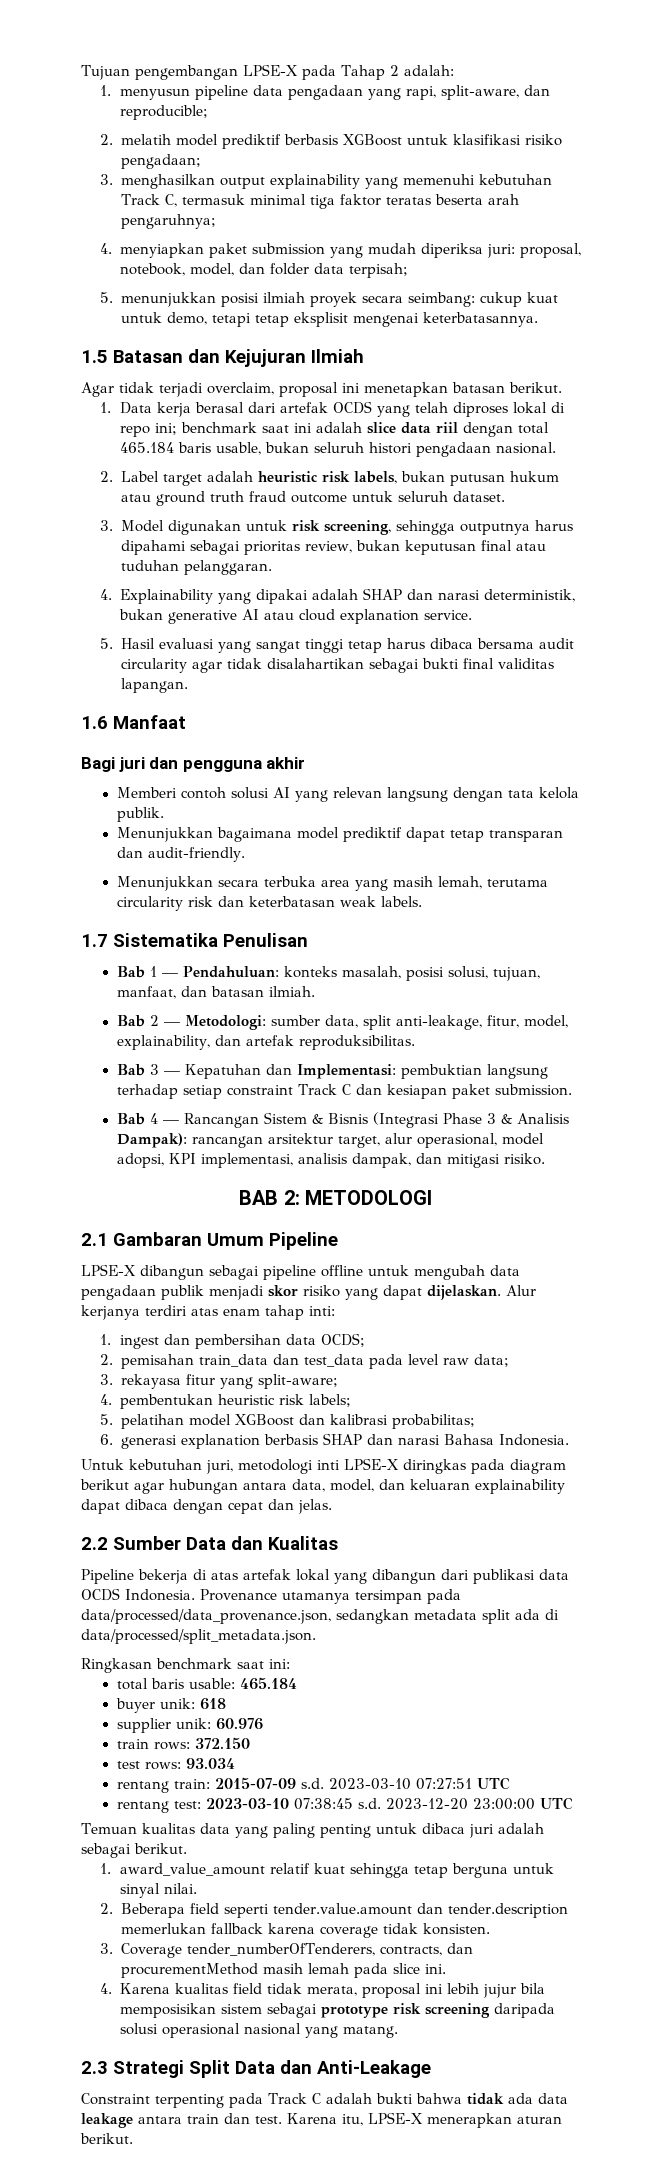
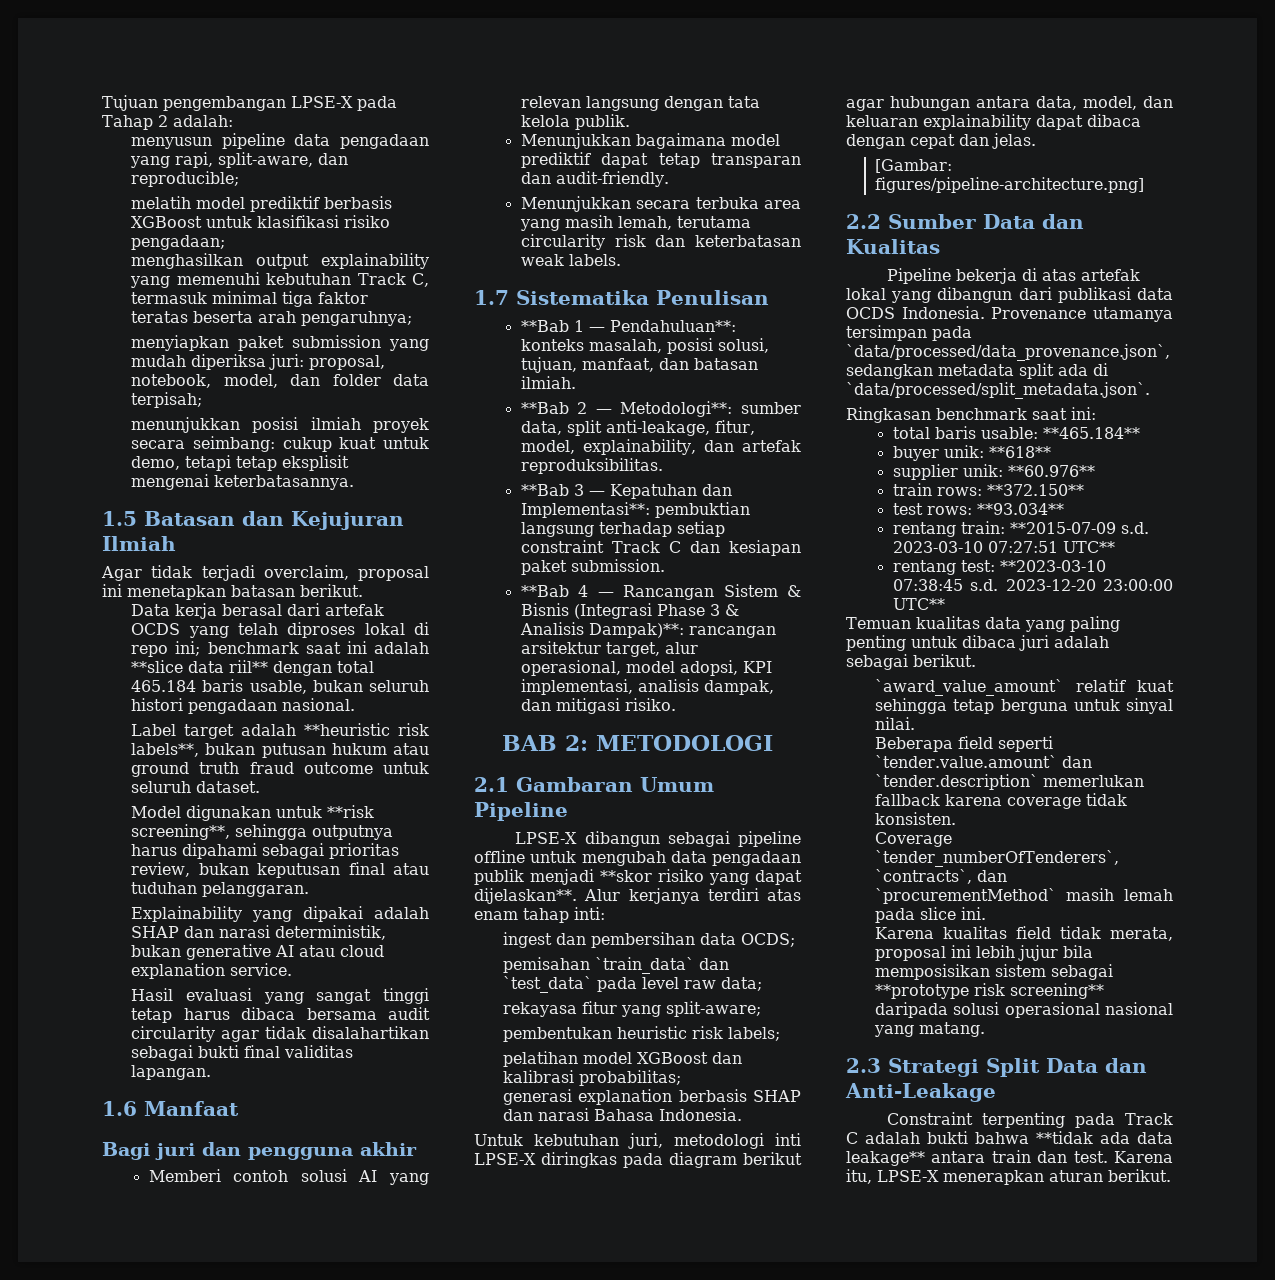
[100,85,112,96] 1. -> (233, 121) none
[100,134,114,145] 2. -> (240, 179) none
[100,174,114,185] 3. -> (226, 242) none
[100,243,113,254] 4. -> (413, 318) none
[100,292,114,303] 5. -> (203, 400) none
[100,402,112,413] 1. -> (363, 590) none
[366,422,458,434] slice data riil -> [131,660,269,673] **slice data riil**
[100,471,114,482] 2. -> (356, 704) none
[257,471,397,484] heuristic risk labels, -> [304,723,429,736] [131,743,200,757] **heuristic risk labels**,
[100,520,114,531] 3. -> (261, 787) none
[291,520,391,535] risk screening, -> [327,805,375,818] [131,824,231,840] **risk screening**,
[100,589,113,600] 4. -> (310, 889) none
[100,638,114,649] 5. -> (293, 969) none
[116,966,145,978] Bab -> [520,320,569,332] **Bab
[182,966,279,978] Pendahuluan: -> [609,320,736,332] Pendahuluan**:
[116,1015,145,1027] Bab -> [520,402,569,414] **Bab
[184,1015,266,1030] Metodologi: -> [620,401,733,417] Metodologi**:
[116,1064,145,1076] Bab -> [520,484,569,496] **Bab
[296,1064,396,1079] Implementasi: -> [520,502,650,518] Implementasi**:
[116,1113,145,1125] Bab -> [520,585,569,597] **Bab
[116,1133,187,1148] Dampak): -> [588,623,684,638] Dampak)**:
[268,1285,298,1297] skor -> [600,870,652,882] **skor
[427,1285,501,1300] dijelaskan. -> [474,888,577,904] dijelaskan**.
[100,1334,112,1345] 1. -> (605, 913) none
[100,1354,364,1369] 2. pemisahan train_data dan test_data -> [503,957,730,974] [503,976,593,993] pemisahan `train_data` dan `test_data`
[100,1374,114,1385] 3. -> (763, 984) none
[100,1394,113,1405] 4. -> (762, 1009) none
[100,1414,114,1425] 5. -> (781, 1034) none
[100,1434,114,1445] 6. -> (682, 1078) none
(332, 1506) none -> [875,159,953,173] [875,177,1145,193] // [Gambar: figures/pipeline-architecture.png]
[81,1609,331,1624] data/processed/data_provenance.json, -> [846,344,1170,361] `data/processed/data_provenance.json`,
[81,1629,316,1644] data/processed/split_metadata.json. -> [846,382,1150,399] `data/processed/split_metadata.json`.
[239,1677,297,1690] 465.184 -> [1042,427,1140,439] **465.184**
[199,1698,226,1710] 618 -> [988,446,1051,458] **618**
[215,1718,263,1730] 60.976 -> [1007,465,1095,477] **60.976**
[194,1737,250,1749] 372.150 -> [986,484,1084,496] **372.150**
[185,1758,235,1769] 93.034 -> [976,503,1064,515] **93.034**
[214,1777,296,1789] 2015-07-09 -> [1009,522,1116,534] **2015-07-09
[476,1777,510,1790] UTC -> [1062,541,1115,553] UTC**
[205,1798,289,1809] 2023-03-10 -> [999,560,1106,572] **2023-03-10
[539,1797,573,1810] UTC -> [892,598,945,610] UTC**
[100,1863,265,1876] 1. award_value_amount -> [875,679,1064,696] `award_value_amount`
[100,1903,114,1914] 2. -> (916, 723) none
[272,1903,568,1918] tender.value.amount dan tender.description -> [875,755,1093,768] [875,774,1039,790] `tender.value.amount` dan `tender.description`
[100,1943,473,1958] [120,1963,258,1978] 3. Coverage tender_numberOfTenderers, contracts, dan procurementMethod -> [875,832,953,847] [875,850,1120,867] [875,869,1008,884] [875,888,1057,904] Coverage `tender_numberOfTenderers`, `contracts`, dan `procurementMethod`
[100,1983,113,1994] 4. -> (987, 913) none
[320,2003,490,2018] prototype risk screening -> [875,983,1105,999] **prototype risk screening**
[466,2093,504,2105] tidak -> [1036,1131,1093,1144] **tidak
[81,2113,133,2128] leakage -> [846,1151,925,1166] leakage**

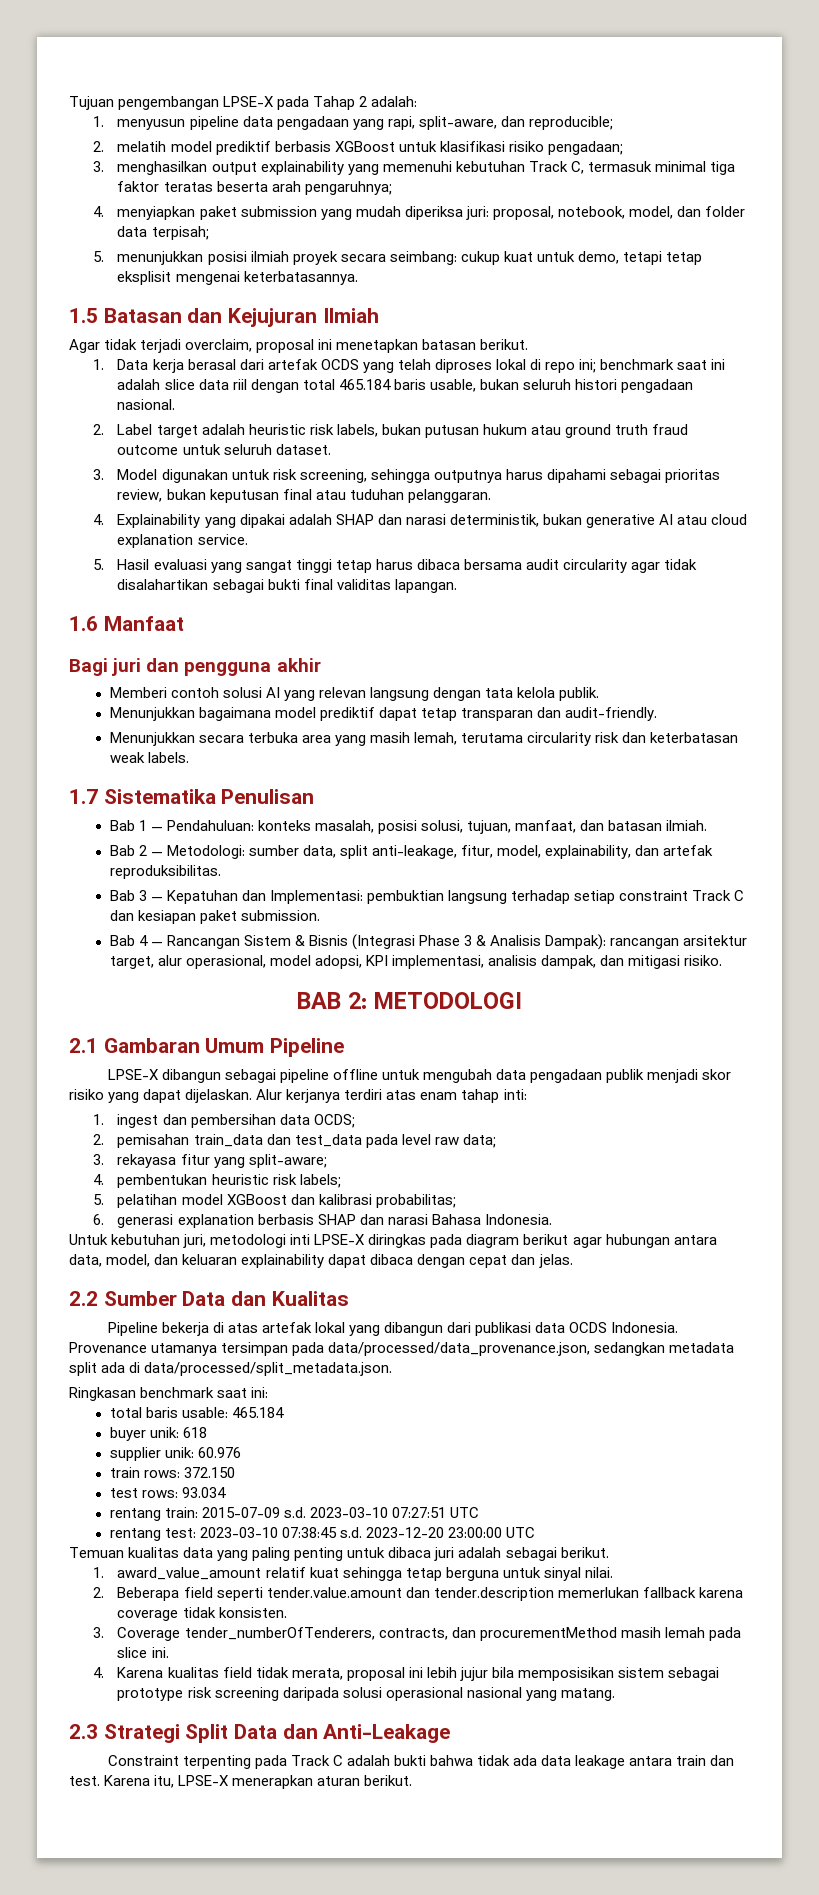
(233, 121) none -> [93,116,105,127] 1.
(240, 179) none -> [93,141,105,152] 2.
(226, 242) none -> [93,161,105,172] 3.
(413, 318) none -> [93,206,105,217] 4.
(203, 400) none -> [93,251,105,262] 5.
(363, 590) none -> [93,359,105,370] 1.
[131,660,269,673] **slice data riil** -> [164,379,247,390] slice data riil
(356, 704) none -> [93,424,105,435] 2.
[304,723,429,736] [131,743,200,757] **heuristic risk labels**, -> [248,424,378,437] heuristic risk labels,
(261, 787) none -> [93,469,105,480] 3.
[327,805,375,818] [131,824,231,840] **risk screening**, -> [272,469,367,483] risk screening,
(310, 889) none -> [93,514,105,525] 4.
(293, 969) none -> [93,559,105,570] 5.
[520,320,569,332] **Bab -> [109,820,135,831] Bab
[609,320,736,332] Pendahuluan**: -> [166,820,254,831] Pendahuluan:
[520,402,569,414] **Bab -> [109,845,135,856] Bab
[620,401,733,417] Metodologi**: -> [166,845,245,859] Metodologi:
[520,484,569,496] **Bab -> [109,890,135,901] Bab
[520,502,650,518] Implementasi**: -> [269,890,363,904] Implementasi:
[520,585,569,597] **Bab -> [109,935,135,946] Bab
[588,623,684,638] Dampak)**: -> [545,934,607,950] Dampak):
[600,870,652,882] **skor -> [702,1069,732,1080] skor
[474,888,577,904] dijelaskan**. -> [185,1089,253,1103] dijelaskan.
(605, 913) none -> [93,1114,105,1125] 1.
[503,957,730,974] [503,976,593,993] pemisahan `train_data` dan `test_data` -> [93,1134,362,1148] 2. pemisahan train_data dan test_data
(763, 984) none -> [93,1154,105,1165] 3.
(762, 1009) none -> [93,1174,105,1185] 4.
(781, 1034) none -> [93,1194,105,1205] 5.
(682, 1078) none -> [93,1214,105,1225] 6.
[875,159,953,173] [875,177,1145,193] // [Gambar: figures/pipeline-architecture.png] -> (573, 1261) none
[846,344,1170,361] `data/processed/data_provenance.json`, -> [328,1342,591,1356] data/processed/data_provenance.json,
[846,382,1150,399] `data/processed/split_metadata.json`. -> [144,1362,393,1376] data/processed/split_metadata.json.
[1042,427,1140,439] **465.184** -> [231,1407,284,1418] 465.184
[988,446,1051,458] **618** -> [182,1427,207,1438] 618
[1007,465,1095,477] **60.976** -> [197,1447,241,1458] 60.976
[986,484,1084,496] **372.150** -> [183,1467,235,1478] 372.150
[976,503,1064,515] **93.034** -> [181,1487,226,1498] 93.034
[1009,522,1116,534] **2015-07-09 -> [201,1507,280,1518] 2015-07-09
[1062,541,1115,553] UTC** -> [450,1507,480,1518] UTC
[999,560,1106,572] **2023-03-10 -> [199,1527,278,1538] 2023-03-10
[892,598,945,610] UTC** -> [506,1527,536,1538] UTC
[875,679,1064,696] `award_value_amount` -> [93,1567,262,1580] 1. award_value_amount
(916, 723) none -> [93,1587,105,1598] 2.
[875,755,1093,768] [875,774,1039,790] `tender.value.amount` dan `tender.description` -> [266,1587,554,1601] tender.value.amount dan tender.description
[875,832,953,847] [875,850,1120,867] [875,869,1008,884] [875,888,1057,904] Coverage `tender_numberOfTenderers`, `contracts`, dan `procurementMethod` -> [93,1627,617,1641] 3. Coverage tender_numberOfTenderers, contracts, dan procurementMethod
(987, 913) none -> [93,1667,105,1678] 4.
[875,983,1105,999] **prototype risk screening** -> [117,1687,279,1701] prototype risk screening
[1036,1131,1093,1144] **tidak -> [476,1755,510,1766] tidak
[846,1151,925,1166] leakage** -> [575,1755,626,1769] leakage

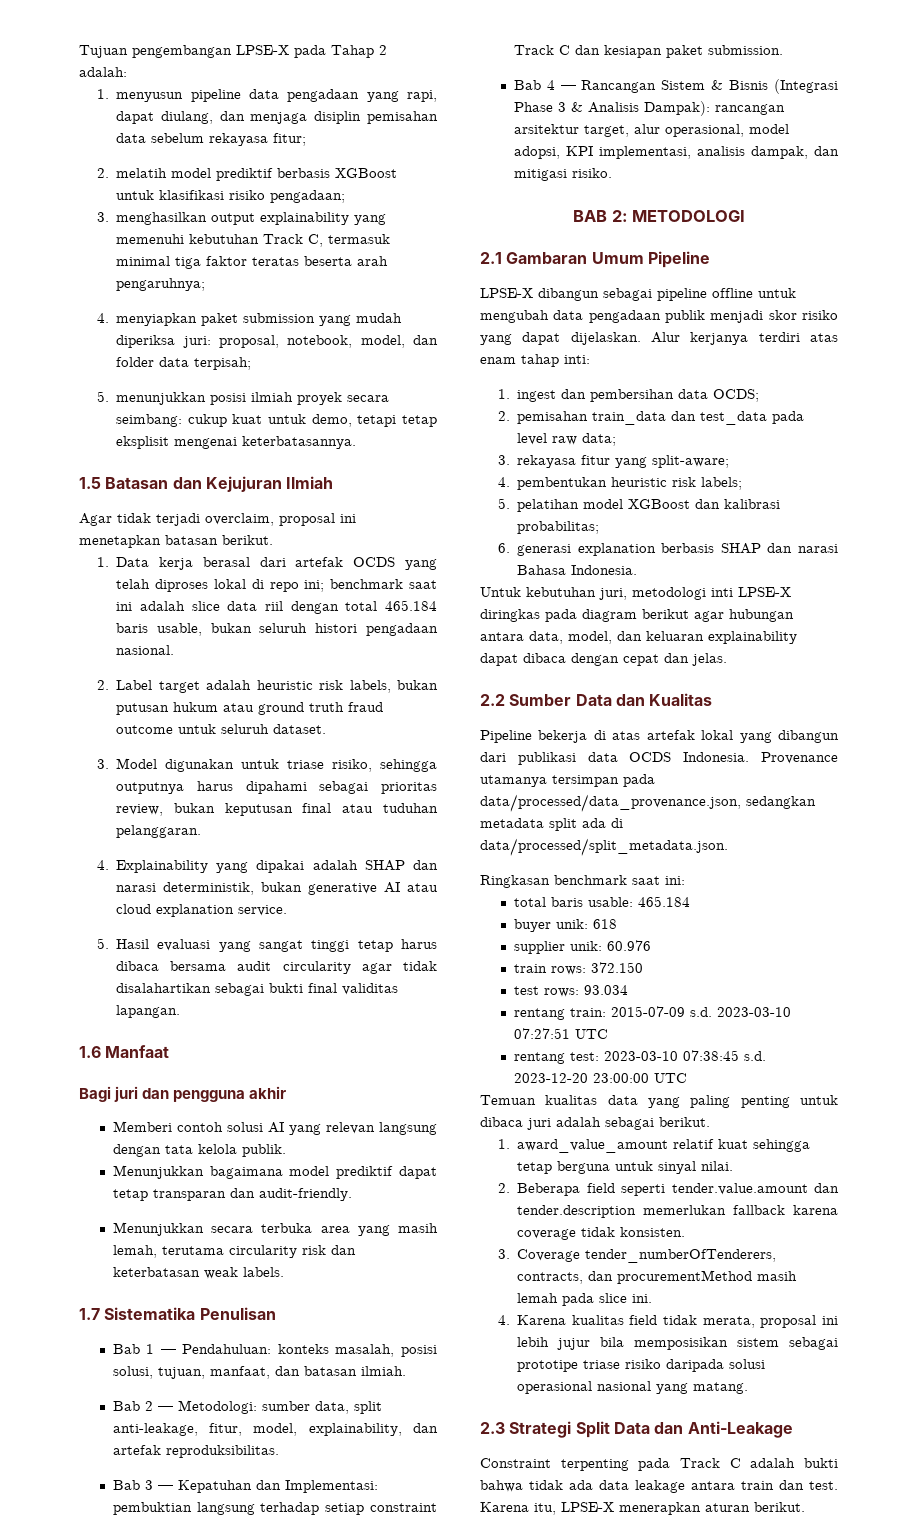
[418,116,613,130] split-aware, dan reproducible; -> [116,111,438,124] [116,133,307,146] dapat diulang, dan menjaga disiplin pemisahan data sebelum rekayasa fitur;
[272,469,367,483] risk screening, -> [287,759,373,772] triase risiko,
[117,1687,279,1701] prototype risk screening -> [517,1359,662,1372] prototipe triase risiko

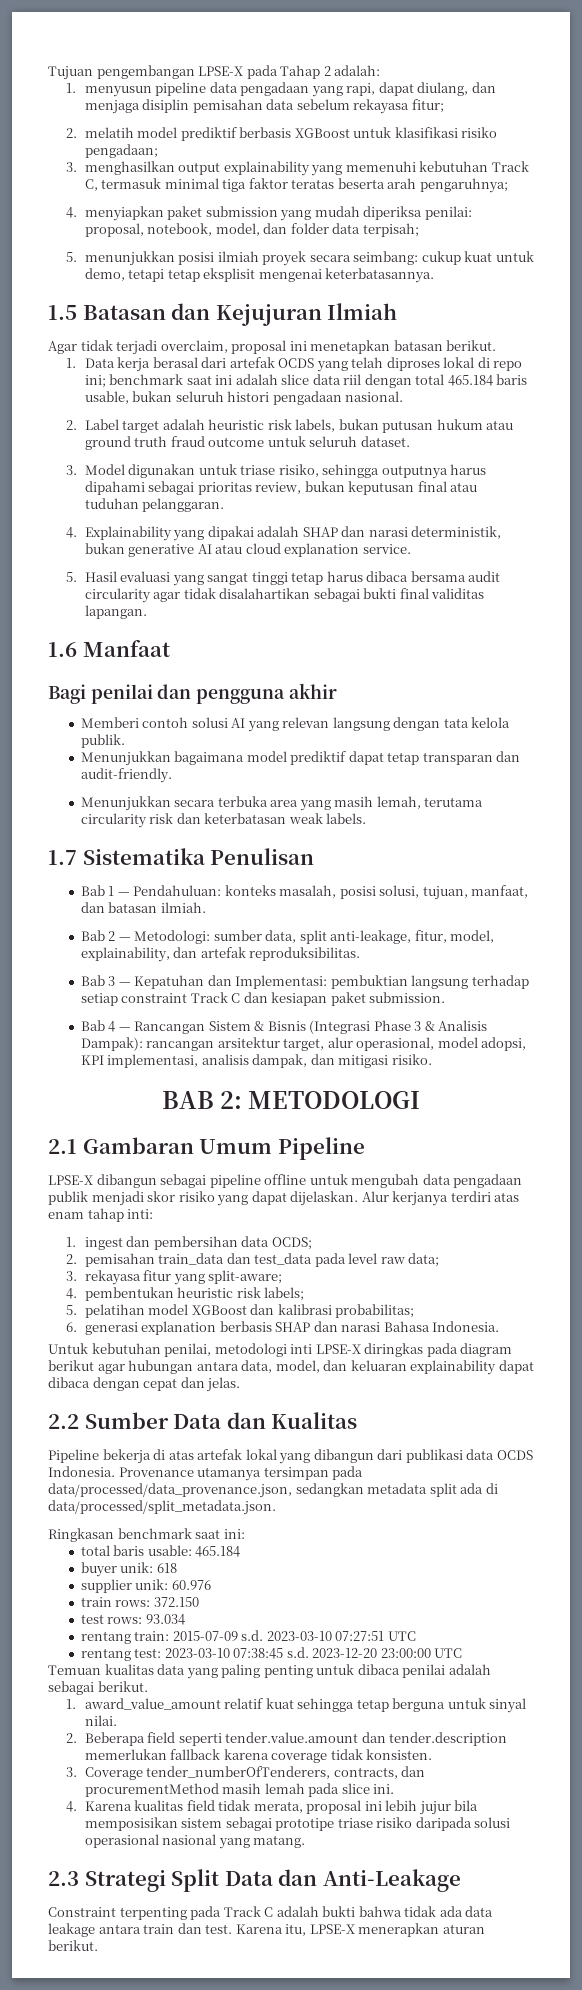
[182,336,211,348] juri: -> [424,206,472,220] penilai:
[114,1086,139,1102] juri -> [90,684,153,704] penilai
[599,588,627,600] juri, -> [164,1343,212,1357] penilai,
[527,1118,551,1130] juri -> [402,1664,446,1678] penilai

